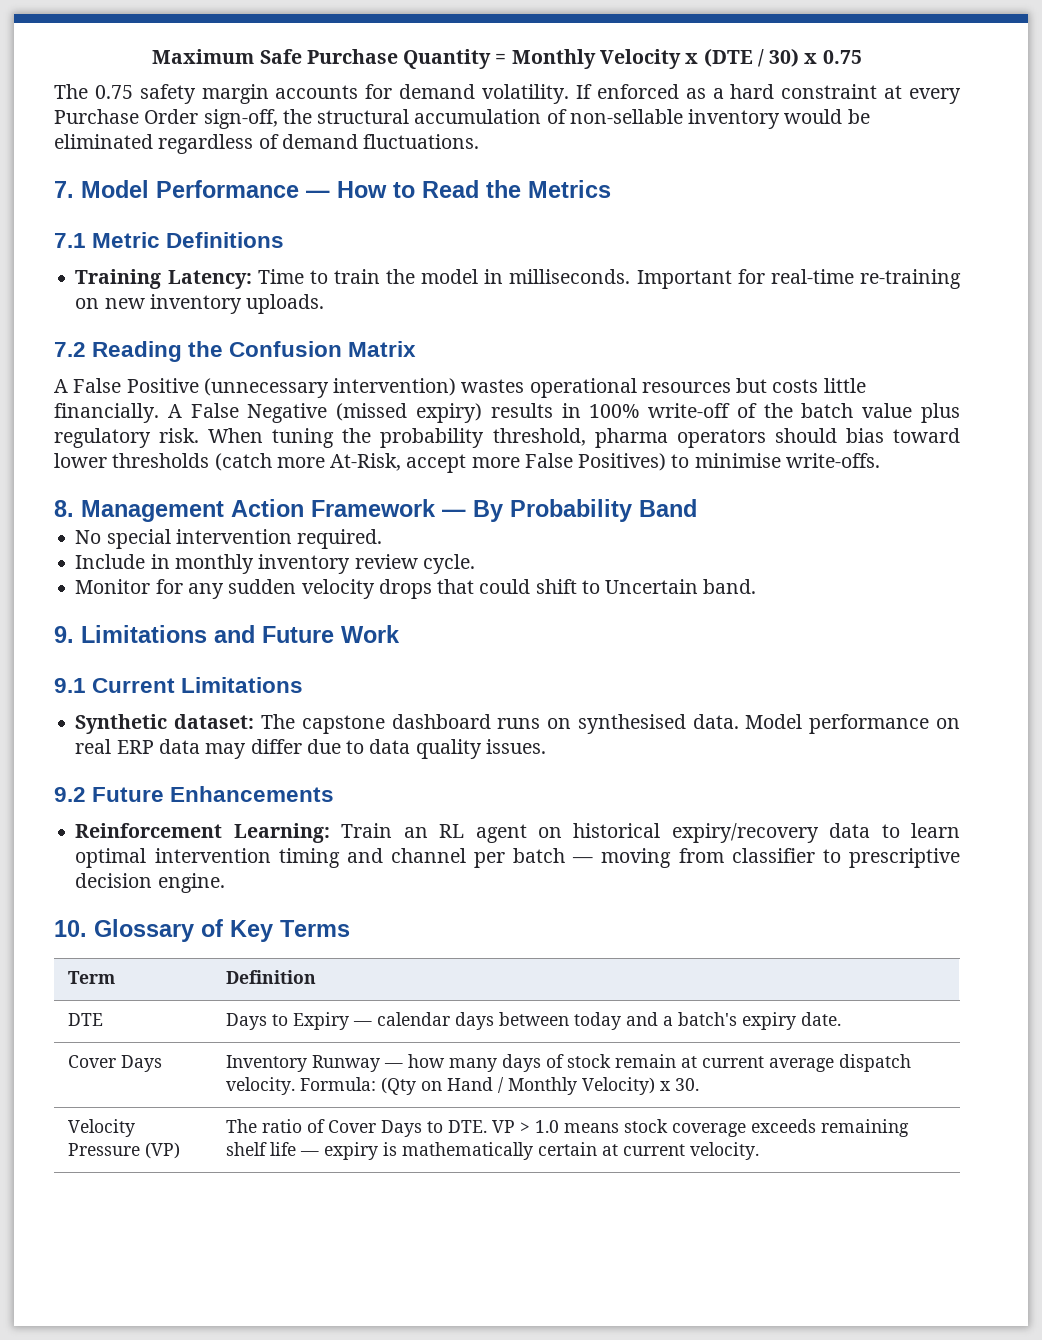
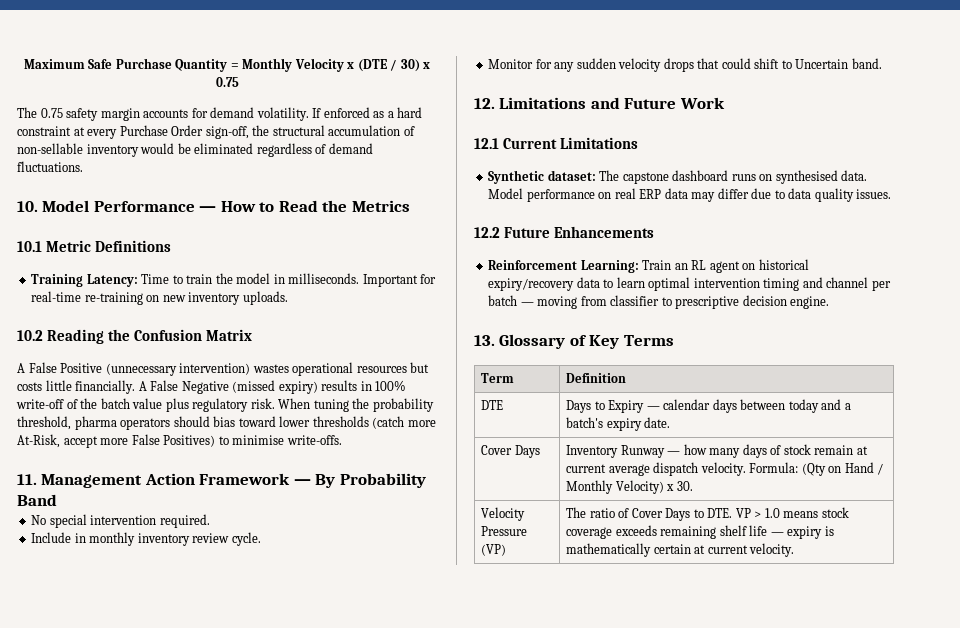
[54,181,74,198] 7. -> [17,201,38,212] 10.
[54,233,86,248] 7.1 -> [17,241,42,252] 10.1
[54,342,86,357] 7.2 -> [17,330,43,341] 10.2
[54,500,74,517] 8. -> [17,474,37,485] 11.
[54,626,74,643] 9. -> [474,98,495,109] 12.
[54,678,86,693] 9.1 -> [474,138,499,149] 12.1
[54,787,86,802] 9.2 -> [474,227,500,238] 12.2
[54,920,87,937] 10. -> [474,335,495,346] 13.

